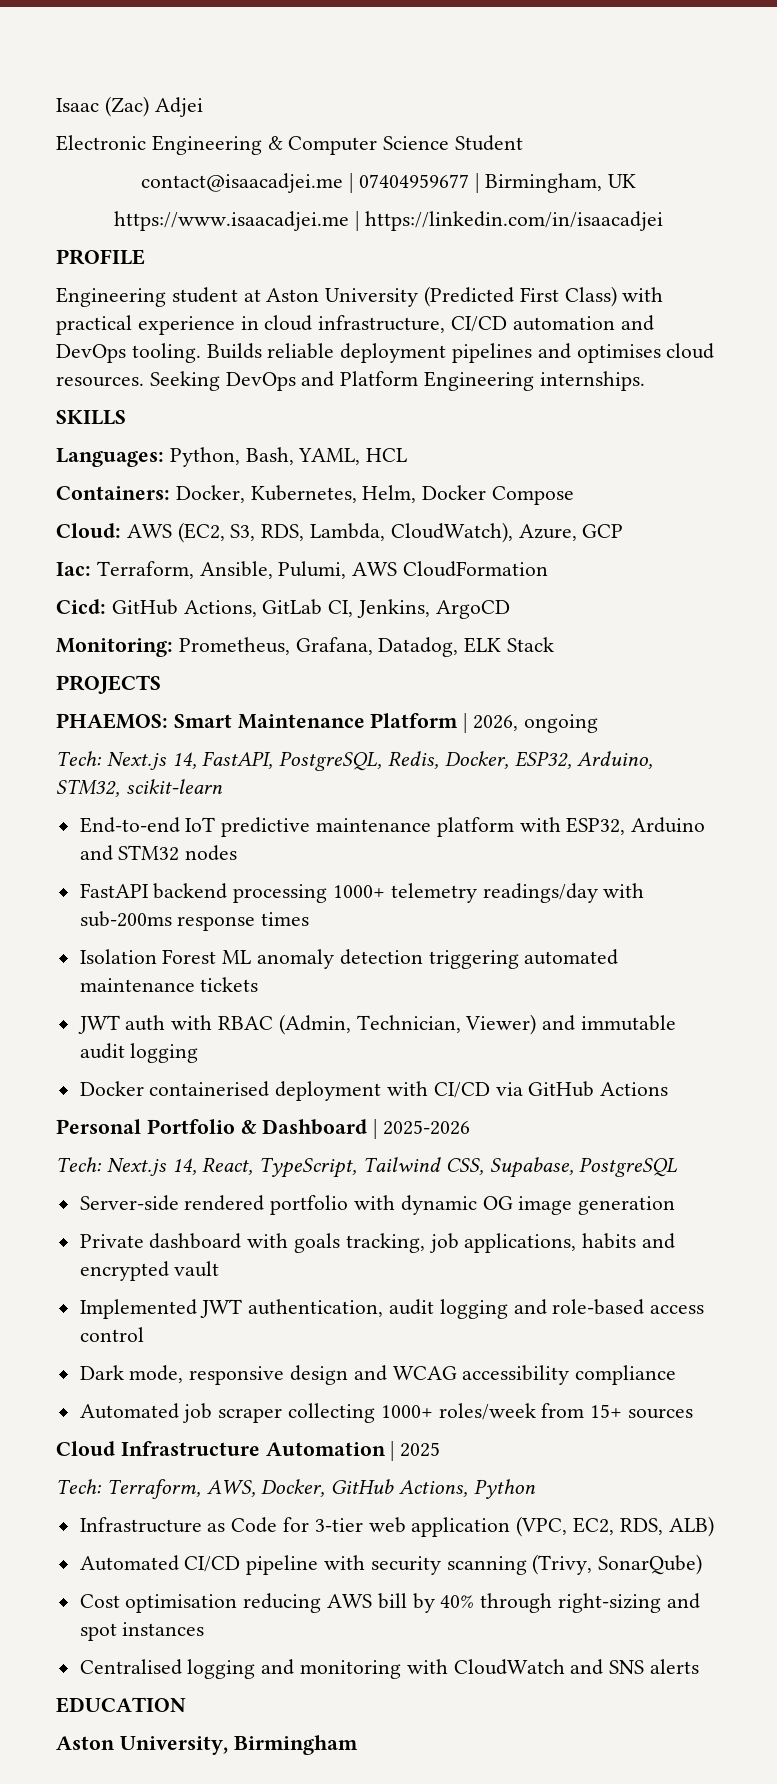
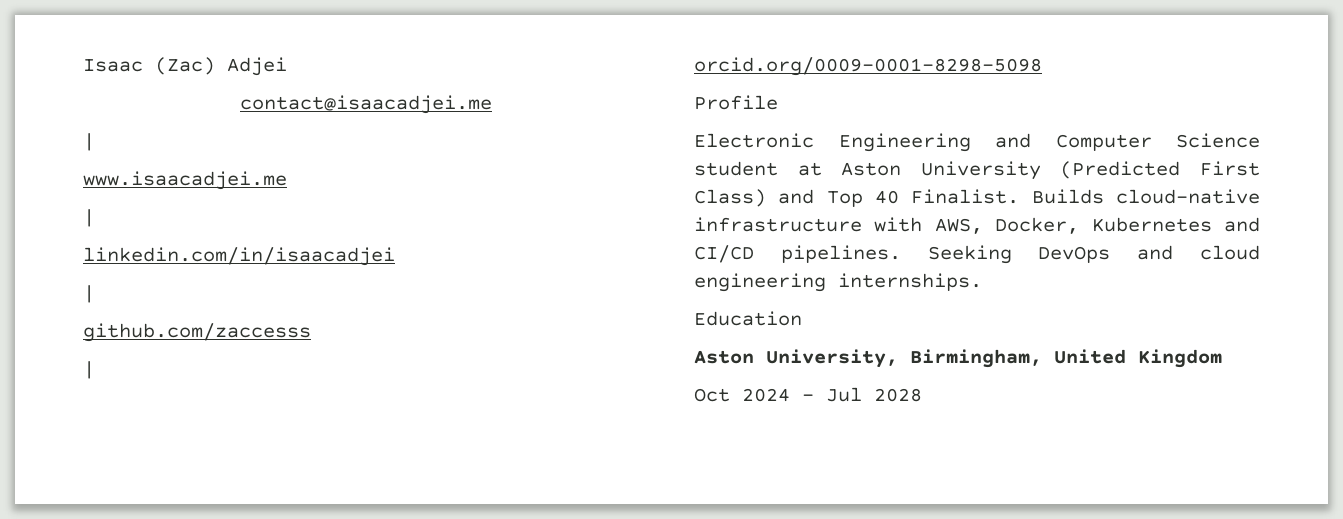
(203, 107) none -> [240,95,492,114] [83,133,95,151] [83,171,287,190] [83,209,95,227] [83,247,395,266] [83,285,95,303] [83,323,311,342] [83,361,95,379] [694,57,1042,76] [694,95,778,110] // contact@isaacadjei.me // | // www.isaacadjei.me // | // linkedin.com/in/isaacadjei // | // github.com/zaccesss // | // orcid.org/0009-0001-8298-5098 // Profile
[267,136,283,150] & -> [995,133,1031,148] and
[455,135,524,151] [141,173,636,193] [114,211,663,231] [56,249,145,265] [56,287,166,307] Student // contact@isaacadjei.me | 07404959677 | Birmingham, UK // https://www.isaacadjei.me | https://linkedin.com/in/isaacadjei // PROFILE // Engineering -> (1260, 140) none
[622,287,664,302] [56,315,654,335] [56,343,715,363] [56,376,144,387] with practical experience in cloud infrastructure, CI/CD automation and DevOps tooling. Builds reliable deployment pipelines and optimises cloud resources. -> [778,189,1260,207] [694,217,1260,234] [694,245,901,263] and Top 40 Finalist. Builds cloud-native infrastructure with AWS, Docker, Kubernetes and CI/CD pipelines.
[340,371,535,391] Platform Engineering -> [1200,245,1260,260] [694,273,826,292] cloud engineering
[56,410,126,425] [56,447,408,467] [56,485,575,505] [56,522,624,543] [56,561,549,579] [56,599,510,619] [56,637,555,657] [56,675,161,694] [56,713,598,733] [56,751,654,771] [56,779,223,797] [79,817,706,837] [79,845,238,861] [79,883,645,903] [79,911,310,931] [79,949,619,969] [79,977,259,992] [77,1014,677,1035] [79,1043,199,1063] [79,1081,669,1101] [56,1119,471,1139] [56,1157,679,1178] [79,1195,676,1215] [79,1233,676,1253] [79,1261,220,1281] [79,1299,705,1319] [79,1327,144,1342] [79,1365,677,1385] [79,1403,694,1423] [56,1441,441,1461] [56,1479,536,1499] [79,1516,714,1537] [79,1554,703,1575] [79,1593,700,1613] [79,1622,205,1641] [79,1659,700,1679] [56,1697,186,1713] [56,1735,358,1755] SKILLS // Languages: Python, Bash, YAML, HCL // Containers: Docker, Kubernetes, Helm, Docker Compose // Cloud: AWS (EC2, S3, RDS, Lambda, CloudWatch), Azure, GCP // Iac: Terraform, Ansible, Pulumi, AWS CloudFormation // Cicd: GitHub Actions, GitLab CI, Jenkins, ArgoCD // Monitoring: Prometheus, Grafana, Datadog, ELK Stack // PROJECTS // PHAEMOS: Smart Maintenance Platform | 2026, ongoing // Tech: Next.js 14, FastAPI, PostgreSQL, Redis, Docker, ESP32, Arduino, STM32, scikit-learn // End-to-end IoT predictive maintenance platform with ESP32, Arduino and STM32 nodes // FastAPI backend processing 1000+ telemetry readings/day with sub-200ms response times // Isolation Forest ML anomaly detection triggering automated maintenance tickets // JWT auth with RBAC (Admin, Technician, Viewer) and immutable audit logging // Docker containerised deployment with CI/CD via GitHub Actions // Personal Portfolio & Dashboard | 2025-2026 // Tech: Next.js 14, React, TypeScript, Tailwind CSS, Supabase, PostgreSQL // Server-side rendered portfolio with dynamic OG image generation // Private dashboard with goals tracking, job applications, habits and encrypted vault // Implemented JWT authentication, audit logging and role-based access control // Dark mode, responsive design and WCAG accessibility compliance // Automated job scraper collecting 1000+ roles/week from 15+ sources // Cloud Infrastructure Automation | 2025 // Tech: Terraform, AWS, Docker, GitHub Actions, Python // Infrastructure as Code for 3-tier web application (VPC, EC2, RDS, ALB) // Automated CI/CD pipeline with security scanning (Trivy, SonarQube) // Cost optimisation reducing AWS bill by 40% through right-sizing and spot instances // Centralised logging and monitoring with CloudWatch and SNS alerts // EDUCATION // Aston University, Birmingham -> [694,311,802,326] [694,349,1222,368] [694,387,922,402] Education // Aston University, Birmingham, United Kingdom // Oct 2024 - Jul 2028

